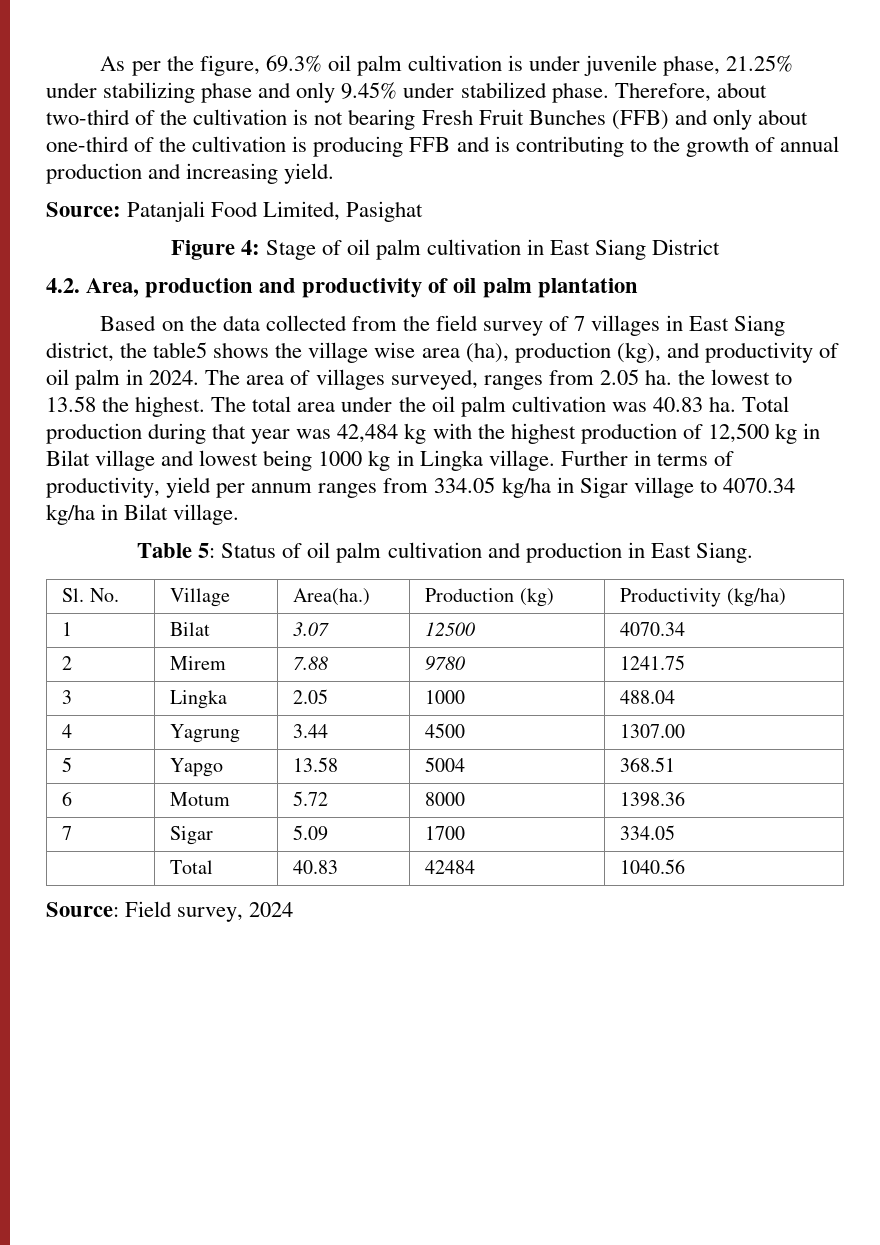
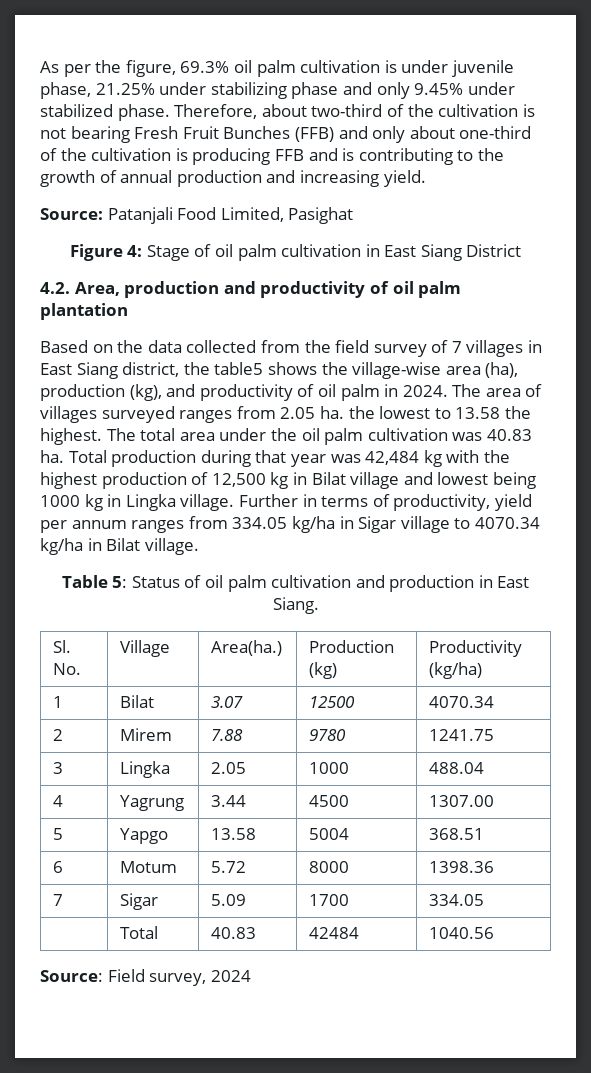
[308,342,416,363] village wise -> [352,362,442,379] village-wise
[390,369,478,390] surveyed, -> [101,406,175,423] surveyed

